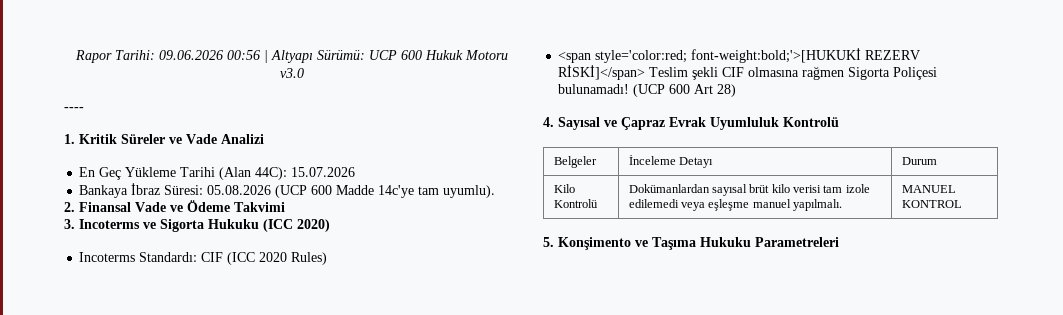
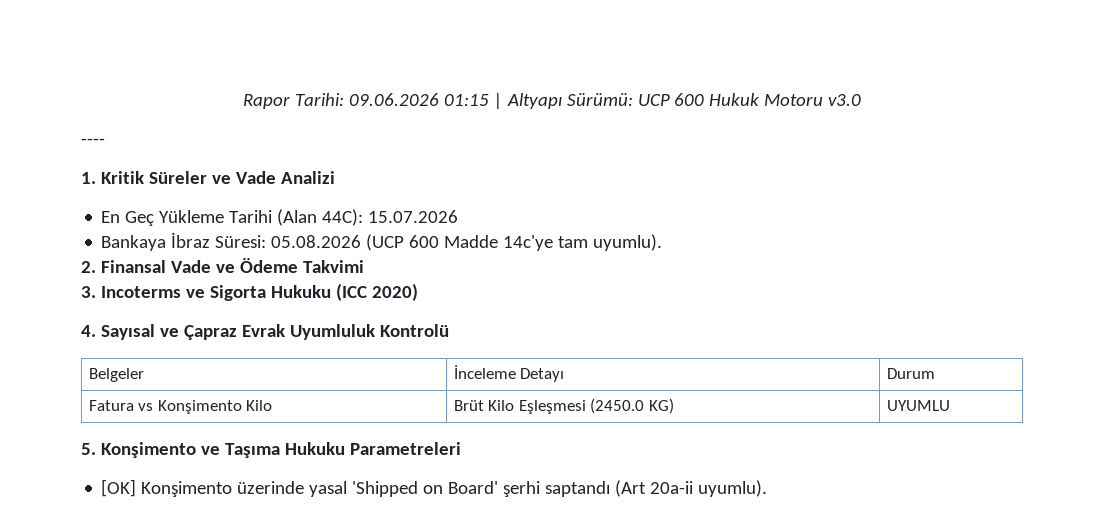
[227,50,260,60] 00:56 -> [443,94,489,106] 01:15
[79,252,328,265] [558,48,921,63] [558,65,938,80] [558,84,737,97] // Incoterms Standardı: CIF (ICC 2020 Rules) // <span style='color:red; font-weight:bold;'>[HUKUKİ REZERV RİSKİ]</span> Teslim şekli CIF olmasına rağmen Sigorta Poliçesi bulunamadı! (UCP 600 Art 28) -> (418, 292) none
[553,184,575,193] [553,199,598,208] [628,184,870,196] [628,199,843,211] [901,185,956,193] [901,200,962,208] Kilo Kontrolü | Dokümanlardan sayısal brüt kilo verisi tam izole edilemedi veya eşleşme manuel yapılmalı. | MANUEL KONTROL -> [88,400,273,414] [453,398,674,414] [886,400,950,411] Fatura vs Konşimento Kilo | Brüt Kilo Eşleşmesi (2450.0 KG) | UYUMLU
(839, 242) none -> [101,479,768,497] // [OK] Konşimento üzerinde yasal 'Shipped on Board' şerhi saptandı (Art 20a-ii uyumlu).

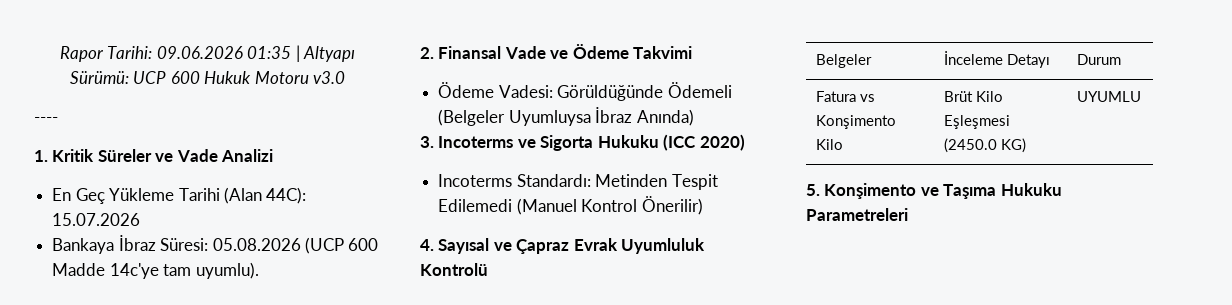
[443,94,489,106] 01:15 -> [247,46,292,59] 01:35
(364, 266) none -> [438,82,732,101] [438,107,694,126] // Ödeme Vadesi: Görüldüğünde Ödemeli (Belgeler Uyumluysa İbraz Anında)
(418, 292) none -> [438,174,718,190] [438,196,703,215] // Incoterms Standardı: Metinden Tespit Edilemedi (Manuel Kontrol Önerilir)
[101,479,768,497] // [OK] Konşimento üzerinde yasal 'Shipped on Board' şerhi saptandı (Art 20a-ii uyumlu). -> (908, 214) none

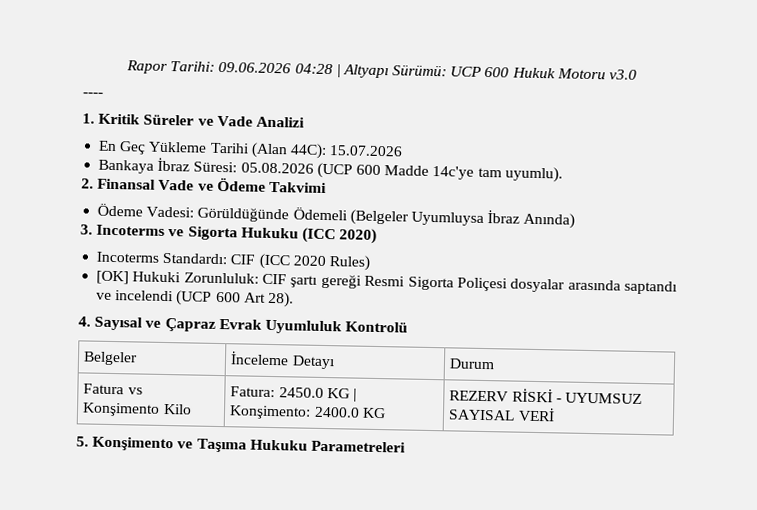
[247,46,292,59] 01:35 -> [294,63,333,75] 04:28
[595,174,718,190] [438,196,703,215] Metinden Tespit Edilemedi (Manuel Kontrol Önerilir) -> [230,253,370,271] [96,270,678,295] [96,290,294,308] CIF (ICC 2020 Rules) // [OK] Hukuki Zorunluluk: CIF şartı gereği Resmi Sigorta Poliçesi dosyalar arasında saptandı ve incelendi (UCP 600 Art 28).
[943,91,1003,102] [943,115,1010,129] [943,138,1026,153] [1076,91,1141,102] Brüt Kilo Eşleşmesi (2450.0 KG) | UYUMLU -> [230,386,357,402] [229,405,386,420] [449,388,642,404] [448,407,555,422] Fatura: 2450.0 KG | Konşimento: 2400.0 KG | REZERV RİSKİ - UYUMSUZ SAYISAL VERİ

